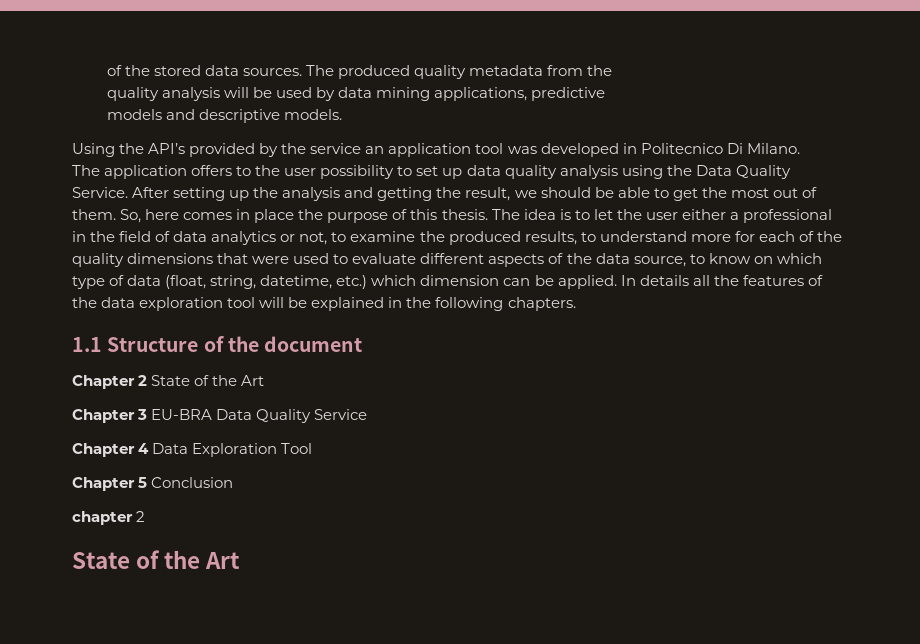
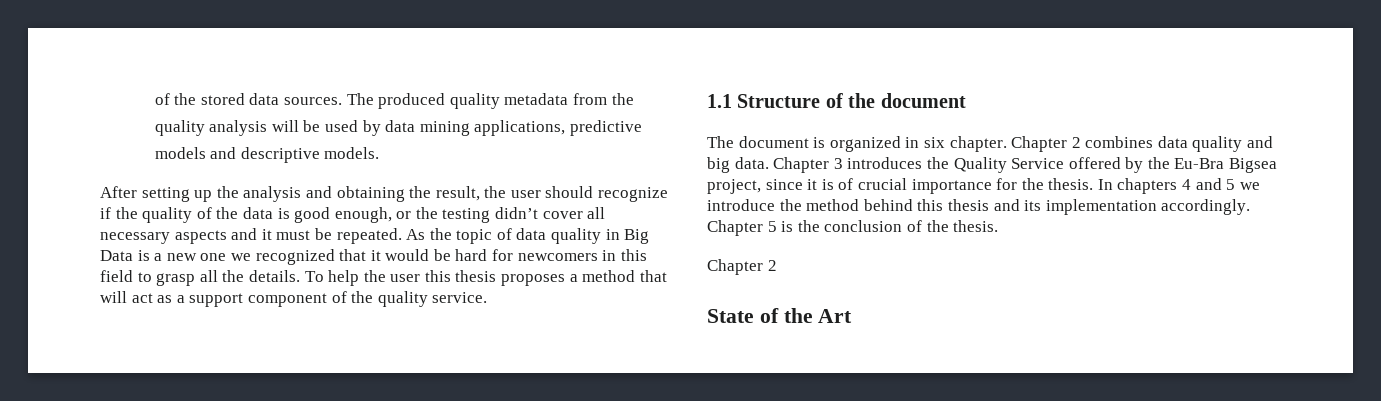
[72,143,800,157] [72,165,791,179] [72,187,128,198] Using the API’s provided by the service an application tool was developed in Politecnico Di Milano. // The application offers to the user possibility to set up data quality analysis using the Data Quality Service. -> (380, 153) none
[377,187,433,201] getting -> [336,186,405,202] obtaining
[514,187,817,201] [72,209,832,223] [72,231,842,245] [72,253,822,267] [72,275,823,289] [72,297,576,311] we should be able to get the most out of them. So, here comes in place the purpose of this thesis. The idea is to let the user either a professional in the field of data analytics or not, to examine the produced results, to understand more for each of the quality dimensions that were used to evaluate different aspects of the data source, to know on which type of data (float, string, datetime, etc.) which dimension can be applied. In details all the features of the data exploration tool will be explained in the following chapters. -> [484,186,669,202] [100,207,606,223] [100,228,650,244] [100,249,647,265] [100,270,667,286] [100,291,488,307] the user should recognize if the quality of the data is good enough, or the testing didn’t cover all necessary aspects and it must be repeated. As the topic of data quality in Big Data is a new one we recognized that it would be hard for newcomers in this field to grasp all the details. To help the user this thesis proposes a method that will act as a support component of the quality service.
[72,375,265,389] [72,409,368,423] [72,443,313,457] [72,477,234,491] [72,511,133,525] Chapter 2 State of the Art // Chapter 3 EU-BRA Data Quality Service // Chapter 4 Data Exploration Tool // Chapter 5 Conclusion // chapter -> [707,136,1274,152] [707,157,1278,173] [707,178,1260,194] [707,199,1251,215] [707,220,999,236] [707,259,763,275] The document is organized in six chapter. Chapter 2 combines data quality and big data. Chapter 3 introduces the Quality Service offered by the Eu-Bra Bigsea project, since it is of crucial importance for the thesis. In chapters 4 and 5 we introduce the method behind this thesis and its implementation accordingly. Chapter 5 is the conclusion of the thesis. // Chapter

